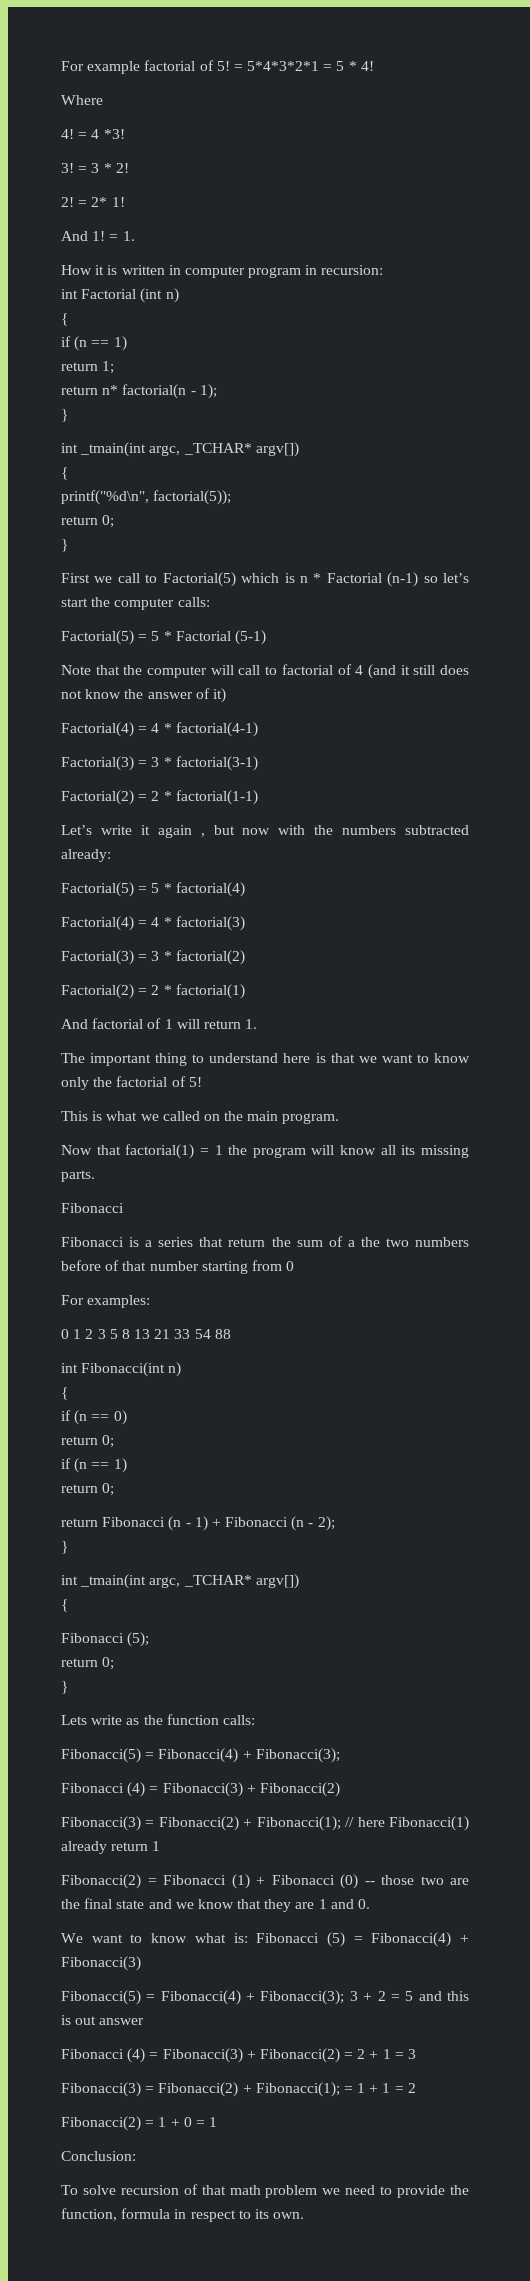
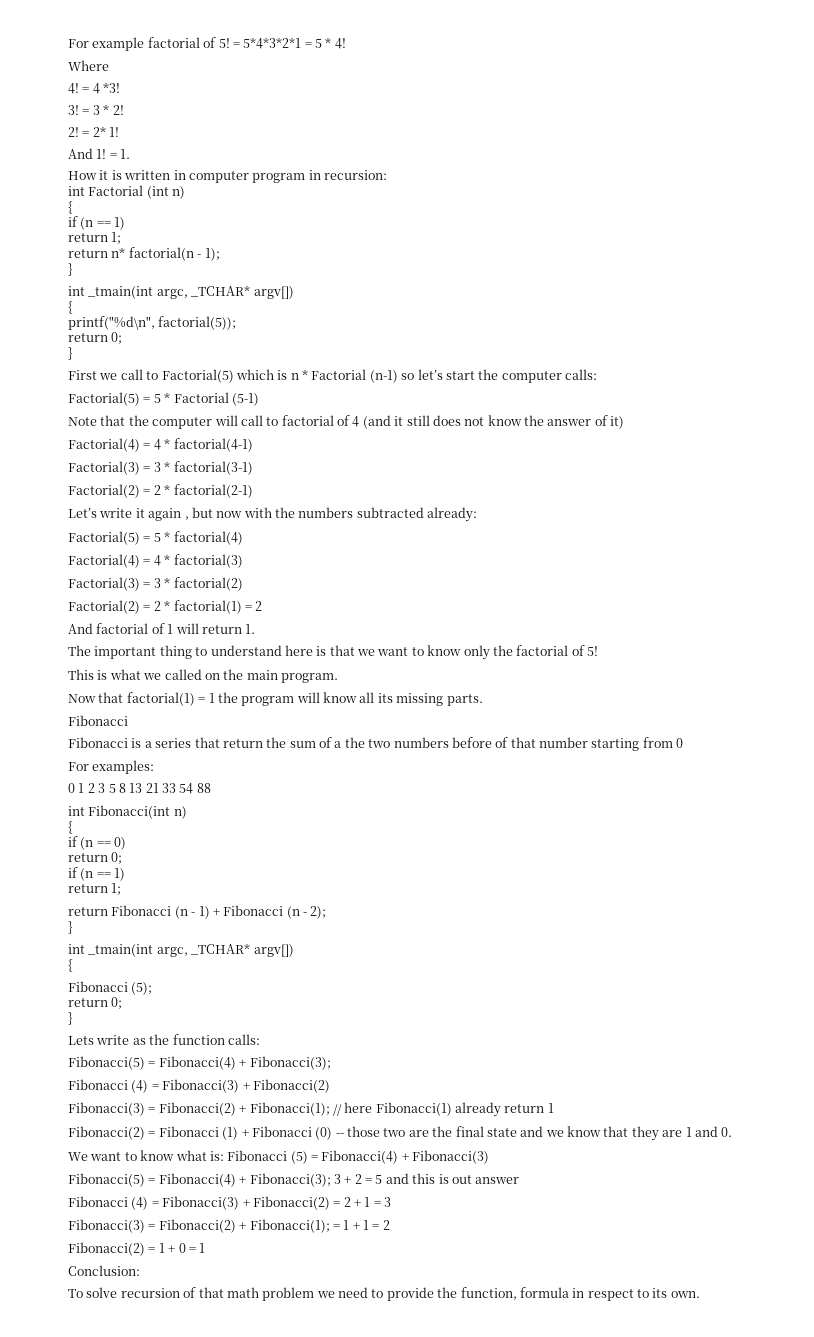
[175,790,258,805] factorial(1-1) -> [173,484,253,498] factorial(2-1)
(245, 991) none -> [244,601,263,611] = 2
[102,1483,115,1496] 0; -> [111,883,122,895] 1;

